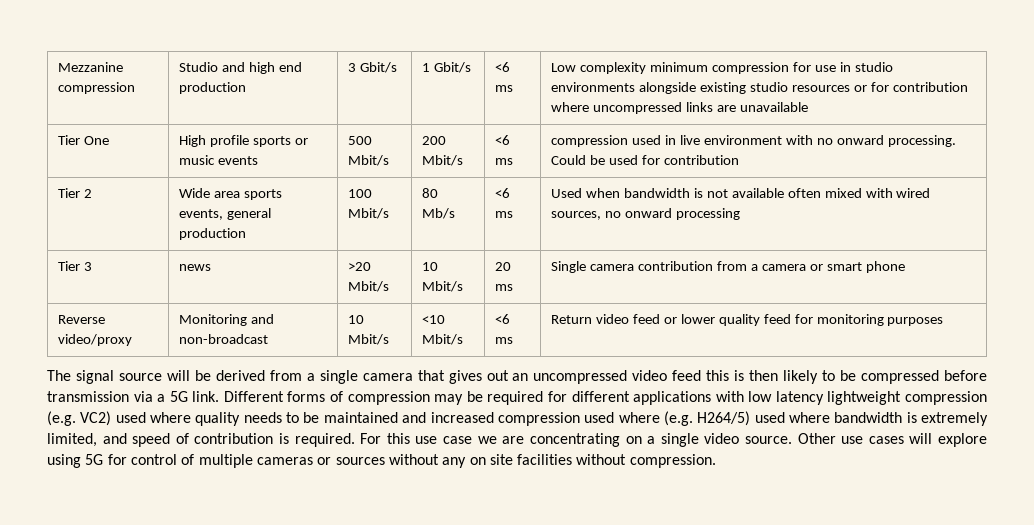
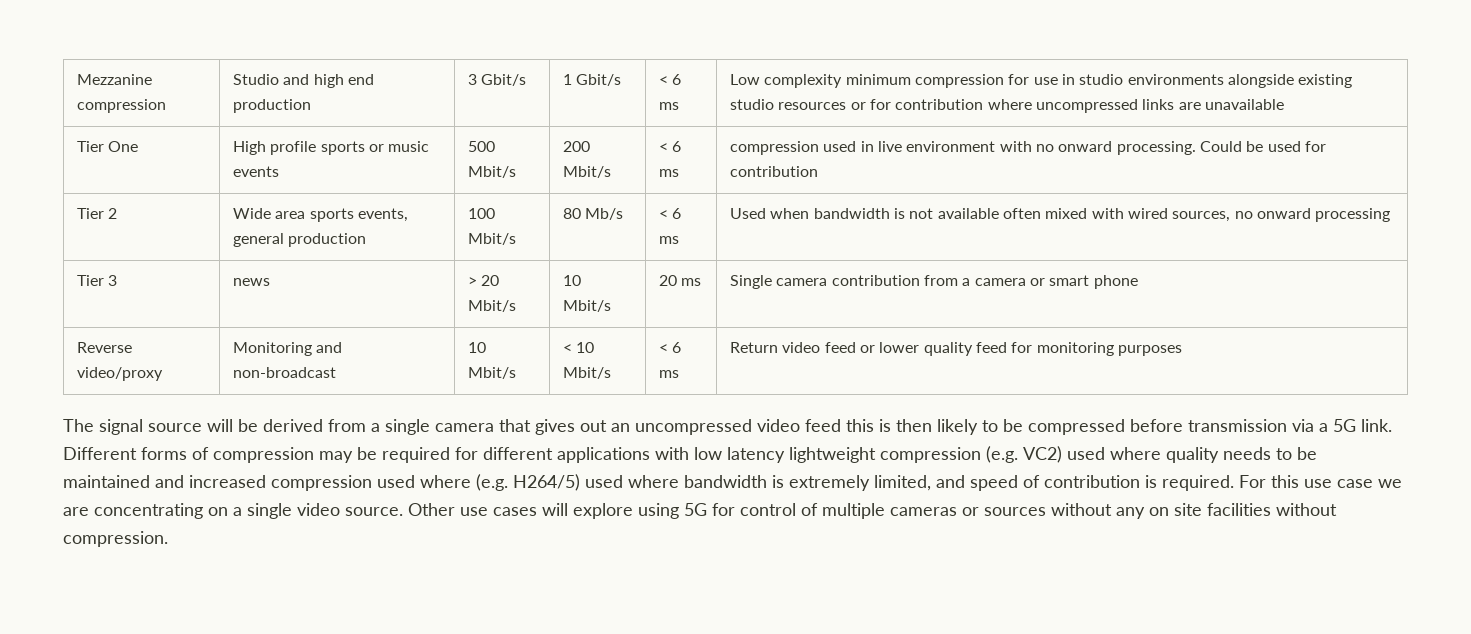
[495,62,511,72] <6 -> [659,74,682,85] < 6
[495,135,511,145] <6 -> [659,141,682,152] < 6
[495,188,511,198] <6 -> [659,208,682,219] < 6
[348,262,372,271] >20 -> [468,275,500,286] > 20
[422,315,446,324] [422,334,464,345] [495,314,511,324] <10 Mbit/s | <6 -> [563,342,595,353] [563,367,612,379] [659,342,682,353] < 10 Mbit/s | < 6

